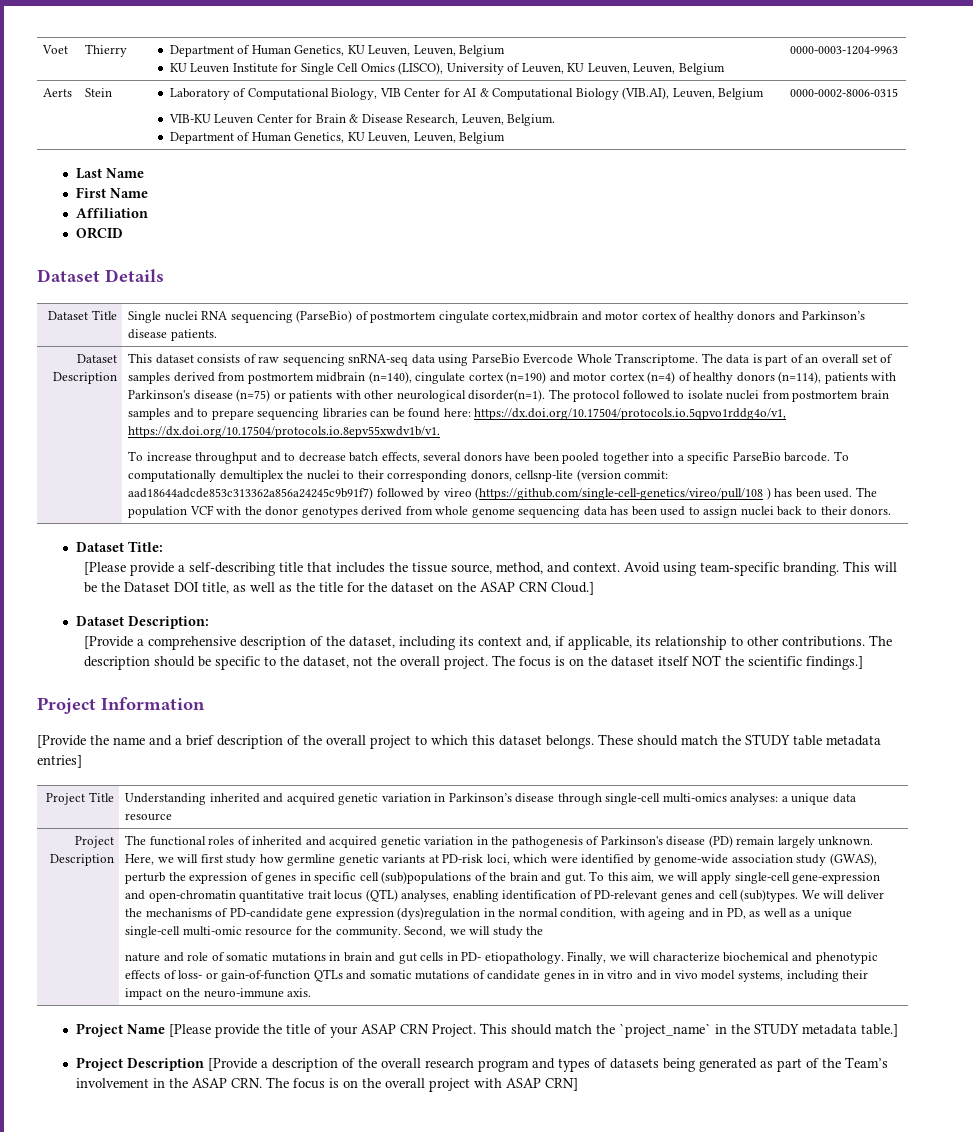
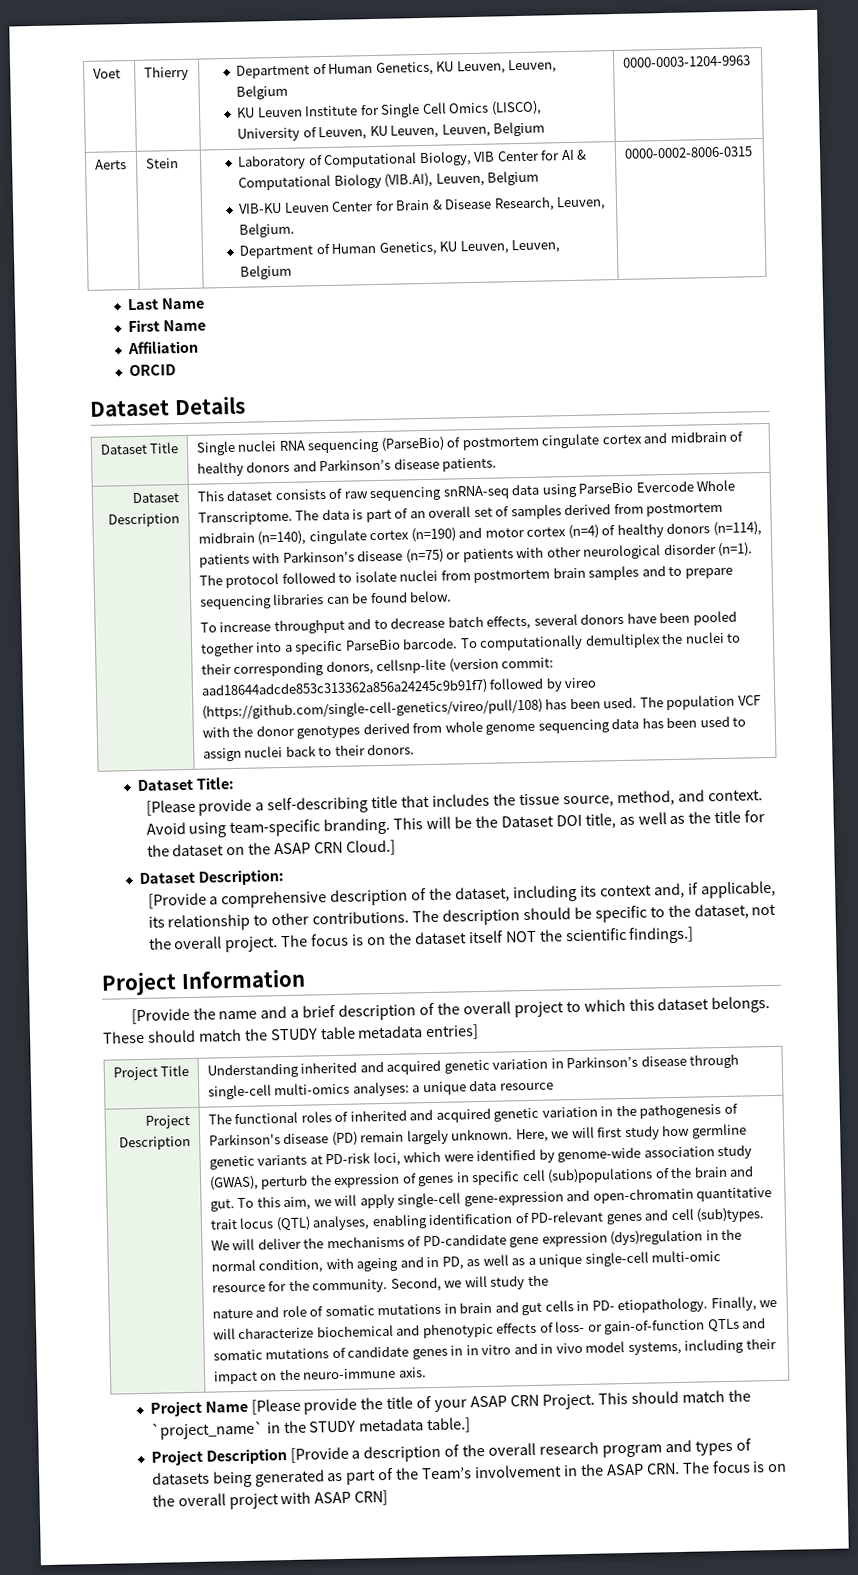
[492,311,677,322] cortex,midbrain and motor cortex -> [601,430,727,445] cortex and midbrain
[468,389,546,402] disorder(n=1). -> [663,542,754,557] disorder (n=1).
[443,408,787,420] [128,426,441,438] here: https://dx.doi.org/10.17504/protocols.io.5qpvo1rddg4o/v1, https://dx.doi.org/10.17504/protocols.io.8epv55xwdv1b/v1. -> [409,590,453,603] below.
[475,487,771,500] (https://github.com/single-cell-genetics/vireo/pull/108 ) -> [201,698,543,720] (https://github.com/single-cell-genetics/vireo/pull/108)

